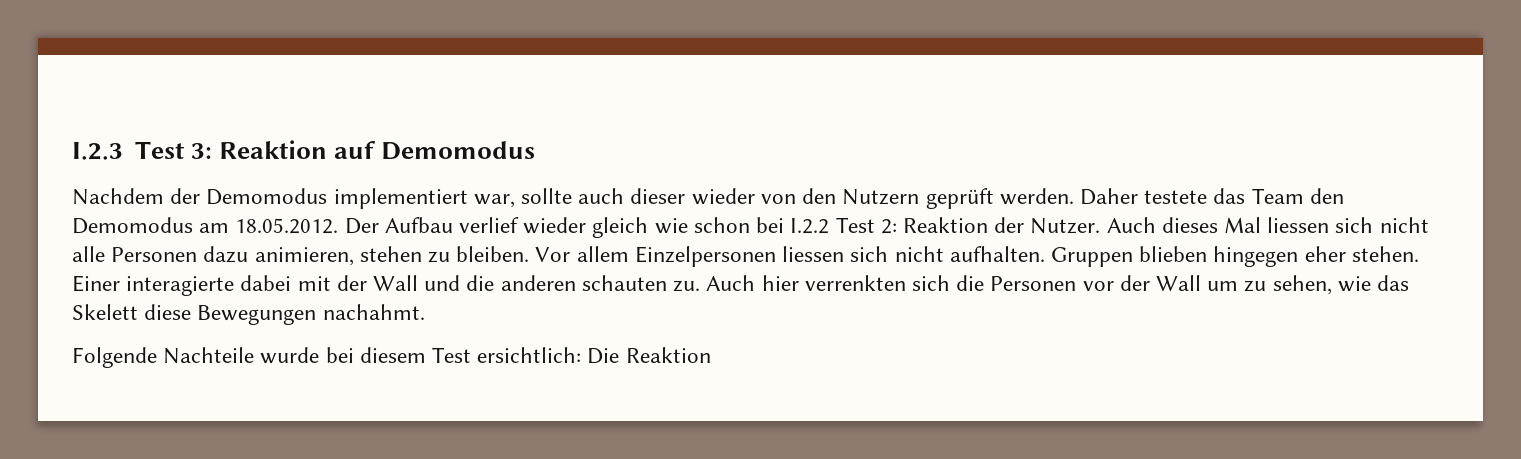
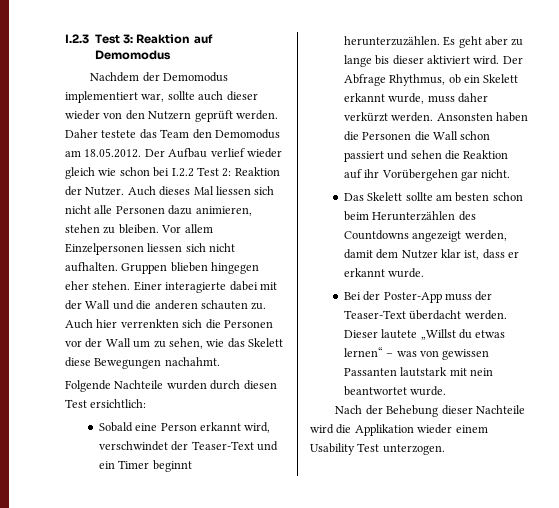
[260,347,426,364] wurde bei diesem -> [166,380,277,390] wurden durch diesen
[587,347,711,364] Die Reaktion -> [98,422,271,433] [98,441,278,451] [98,460,192,472] [343,36,524,48] [343,55,523,67] [343,74,519,86] [343,93,488,104] [343,112,528,122] [343,131,491,141] [343,150,509,162] [343,169,511,181] [343,192,523,202] [343,211,476,221] [343,230,507,242] [343,249,520,260] [343,268,425,278] [343,291,493,303] [343,310,507,320] [343,329,506,340] [343,347,490,360] [343,367,493,377] [343,386,447,396] [335,405,525,417] [310,424,488,436] [310,443,445,455] // Sobald eine Person erkannt wird, verschwindet der Teaser-Text und ein Timer beginnt herunterzuzählen. Es geht aber zu lange bis dieser aktiviert wird. Der Abfrage Rhythmus, ob ein Skelett erkannt wurde, muss daher verkürzt werden. Ansonsten haben die Personen die Wall schon passiert und sehen die Reaktion auf ihr Vorübergehen gar nicht. // Das Skelett sollte am besten schon beim Herunterzählen des Countdowns angezeigt werden, damit dem Nutzer klar ist, dass er erkannt wurde. // Bei der Poster-App muss der Teaser-Text überdacht werden. Dieser lautete „Willst du etwas lernen“ – was von gewissen Passanten lautstark mit nein beantwortet wurde. // Nach der Behebung dieser Nachteile wird die Applikation wieder einem Usability Test unterzogen.

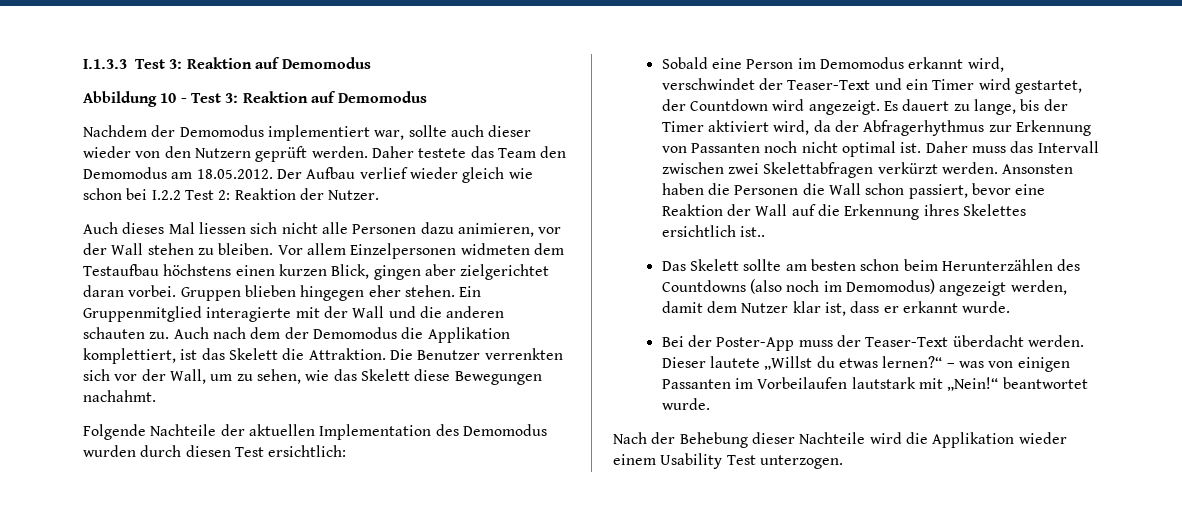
[65,34,213,44] [95,50,172,60] I.2.3 Test 3: Reaktion auf Demomodus -> [83,57,372,69] [83,91,428,107] I.1.3.3 Test 3: Reaktion auf Demomodus // Abbildung 10 - Test 3: Reaktion auf Demomodus
(125, 191) none -> (380, 195) //
(252, 211) none -> [538,227,562,234] [83,243,144,255] vor der Wall
[147,243,236,252] [65,262,118,272] liessen sich nicht aufhalten. -> [460,243,564,255] [83,264,550,280] [83,285,177,297] widmeten dem Testaufbau höchstens einen kurzen Blick, gingen aber zielgerichtet daran vorbei.
[133,281,258,293] Einer interagierte dabei -> [459,286,482,297] [83,306,292,322] Ein Gruppenmitglied interagierte
[96,319,273,329] [65,338,131,348] hier verrenkten sich die Personen vor der Wall -> [212,327,510,343] [83,348,563,364] [83,369,206,384] nach dem der Demomodus die Applikation komplettiert, ist das Skelett die Attraktion. Die Benutzer verrenkten sich vor der Wall,
(164, 384) none -> [220,424,547,440] der aktuellen Implementation des Demomodus
(197, 427) none -> [797,57,905,69] im Demomodus
[152,460,192,472] [343,36,524,48] [343,55,523,67] [343,74,519,86] [343,93,488,104] beginnt herunterzuzählen. Es geht aber zu lange bis dieser aktiviert wird. Der Abfrage Rhythmus, ob ein Skelett erkannt wurde, muss daher -> [978,78,1082,94] [661,99,1068,115] [661,120,1091,136] [661,141,1099,157] [661,162,874,178] wird gestartet, der Countdown wird angezeigt. Es dauert zu lange, bis der Timer aktiviert wird, da der Abfragerhythmus zur Erkennung von Passanten noch nicht optimal ist. Daher muss das Intervall zwischen zwei Skelettabfragen
[343,150,509,162] [343,169,511,181] passiert und sehen die Reaktion auf ihr Vorübergehen gar nicht. -> [908,183,1046,199] [661,204,1026,220] [661,225,766,237] passiert, bevor eine Reaktion der Wall auf die Erkennung ihres Skelettes ersichtlich ist..
(409, 235) none -> [750,279,936,294] (also noch im Demomodus)
[343,347,383,357] lernen“ -> [882,356,943,368] lernen?“
[442,349,490,360] [343,368,397,376] gewissen Passanten -> [1017,357,1070,372] [661,377,848,389] einigen Passanten im Vorbeilaufen
[469,368,493,376] nein -> [947,377,999,391] „Nein!“

